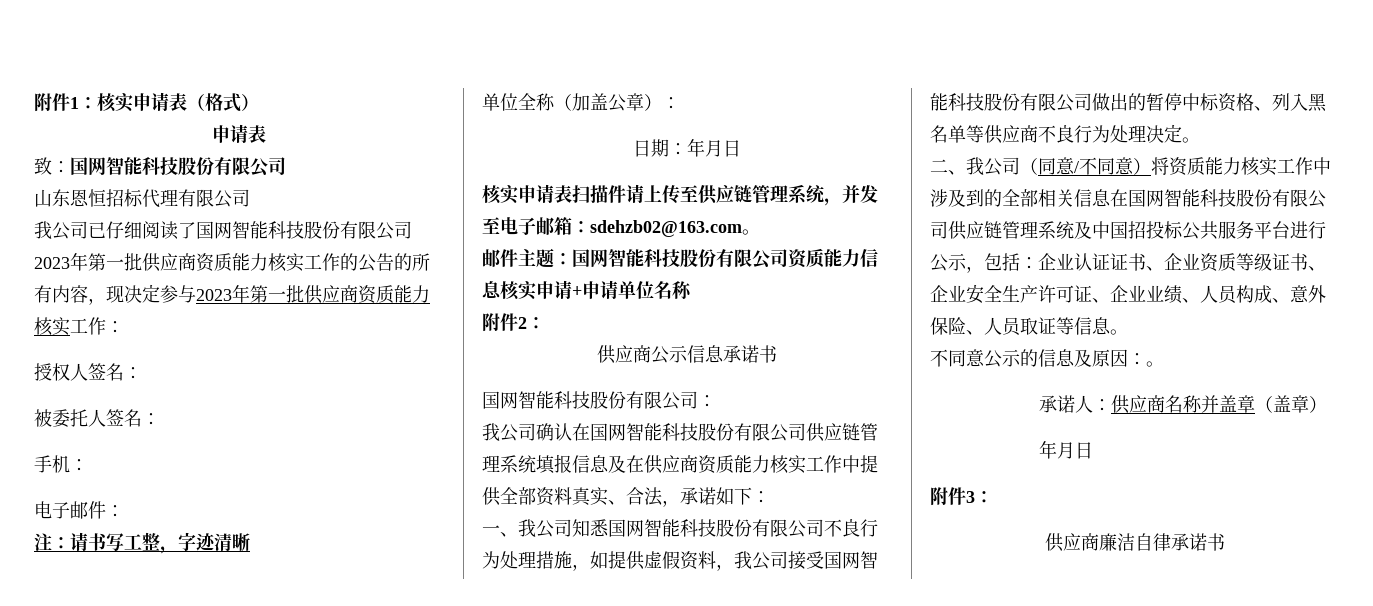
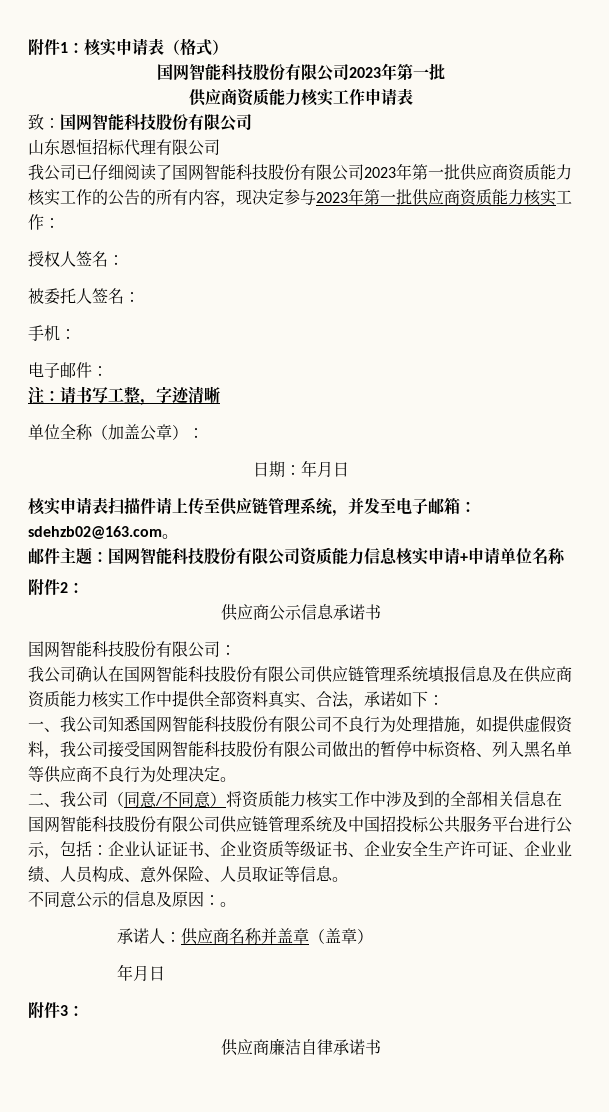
(259, 102) none -> [157,63,445,82] [189,88,365,107] 国网智能科技股份有限公司2023年第一批 // 供应商资质能力核实工作

